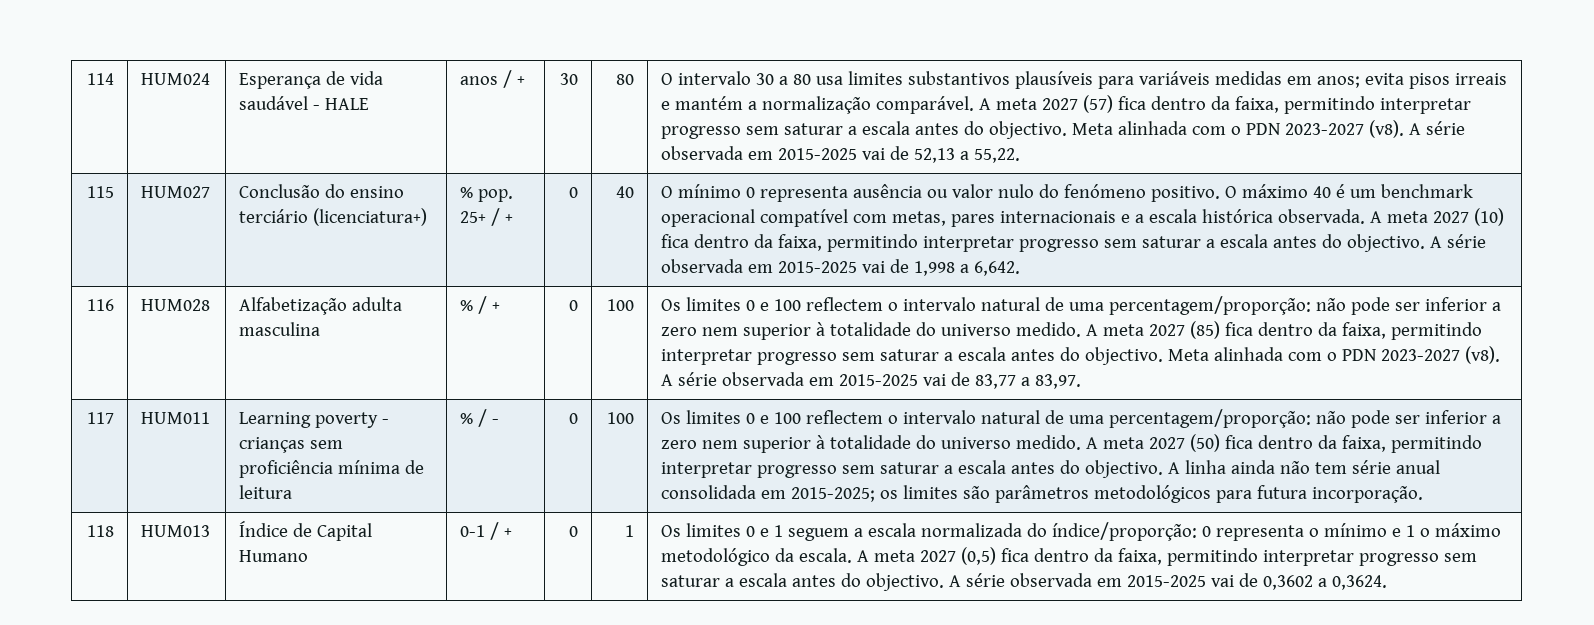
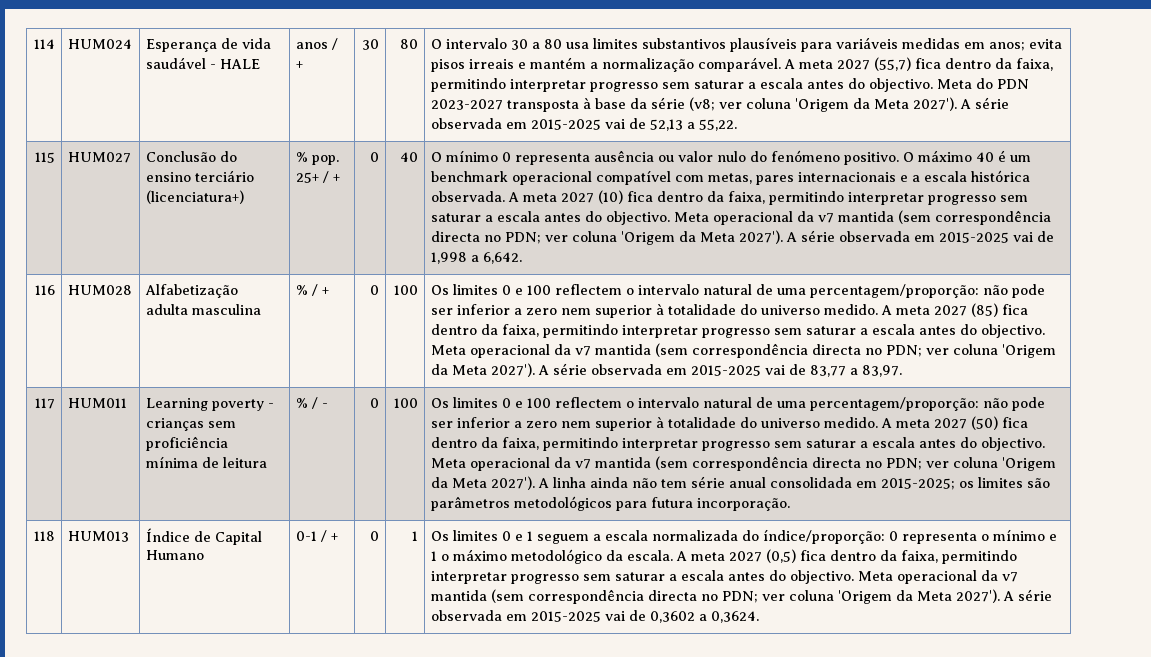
[1083,95,1114,113] (57) -> [873,57,911,71] (55,7)
[1118,120,1405,138] alinhada com o PDN 2023-2027 (v8). -> [975,78,1029,89] [430,97,957,112] do PDN 2023-2027 transposta à base da série (v8; ver coluna 'Origem da Meta 2027').
(1426, 243) none -> [673,210,1051,225] [430,230,783,245] Meta operacional da v7 mantida (sem correspondência directa no PDN; ver coluna 'Origem da Meta 2027').
[1214,346,1501,364] alinhada com o PDN 2023-2027 (v8). -> [469,343,1056,358] [430,363,535,377] operacional da v7 mantida (sem correspondência directa no PDN; ver coluna 'Origem da Meta 2027').
(1164, 469) none -> [430,456,1056,471] [430,476,535,490] Meta operacional da v7 mantida (sem correspondência directa no PDN; ver coluna 'Origem da Meta 2027').
(945, 582) none -> [857,570,1018,584] [430,589,1000,604] Meta operacional da v7 mantida (sem correspondência directa no PDN; ver coluna 'Origem da Meta 2027').

